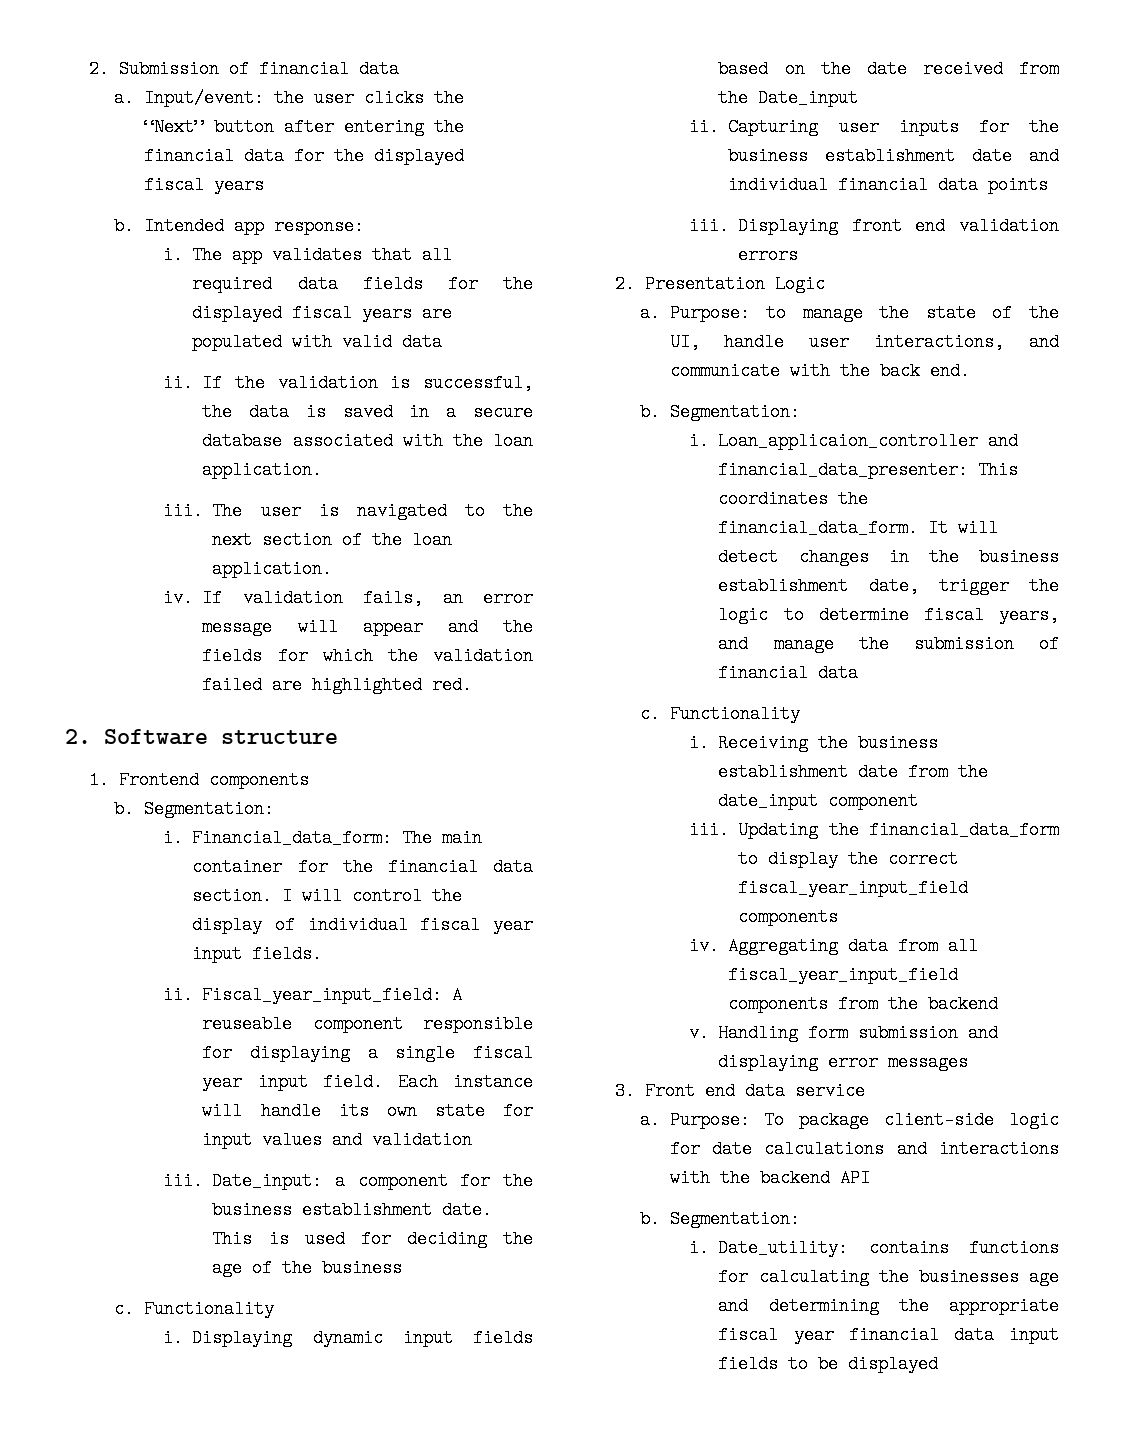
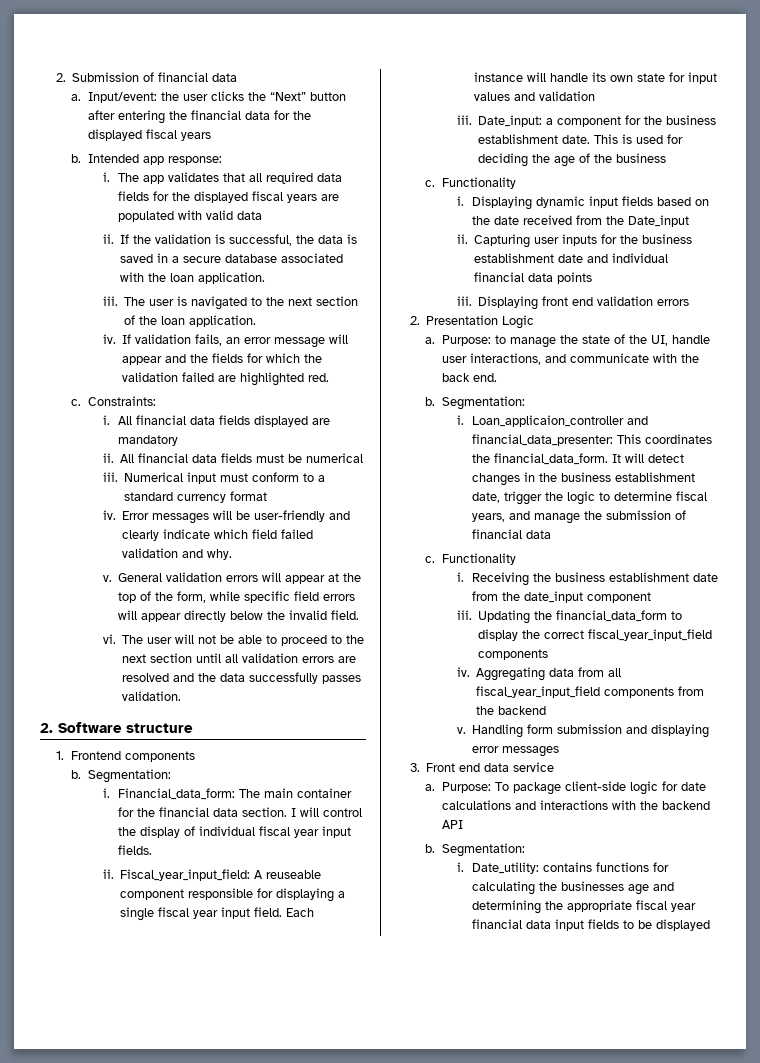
(473, 685) none -> [71,396,156,406] [102,415,331,427] [118,435,179,446] [102,453,364,463] [102,472,326,484] [124,491,268,503] [102,510,351,524] [122,529,314,541] [122,548,233,560] [102,572,362,584] [118,591,356,603] [118,610,360,622] [102,634,365,646] [122,653,357,663] [122,672,362,684] [122,691,182,701] // c. Constraints: // i. All financial data fields displayed are mandatory // ii. All financial data fields must be numerical // iii. Numerical input must conform to a standard currency format // iv. Error messages will be user-friendly and clearly indicate which field failed validation and why. // v. General validation errors will appear at the top of the form, while specific field errors will appear directly below the invalid field. // vi. The user will not be able to proceed to the next section until all validation errors are resolved and the data successfully passes validation.

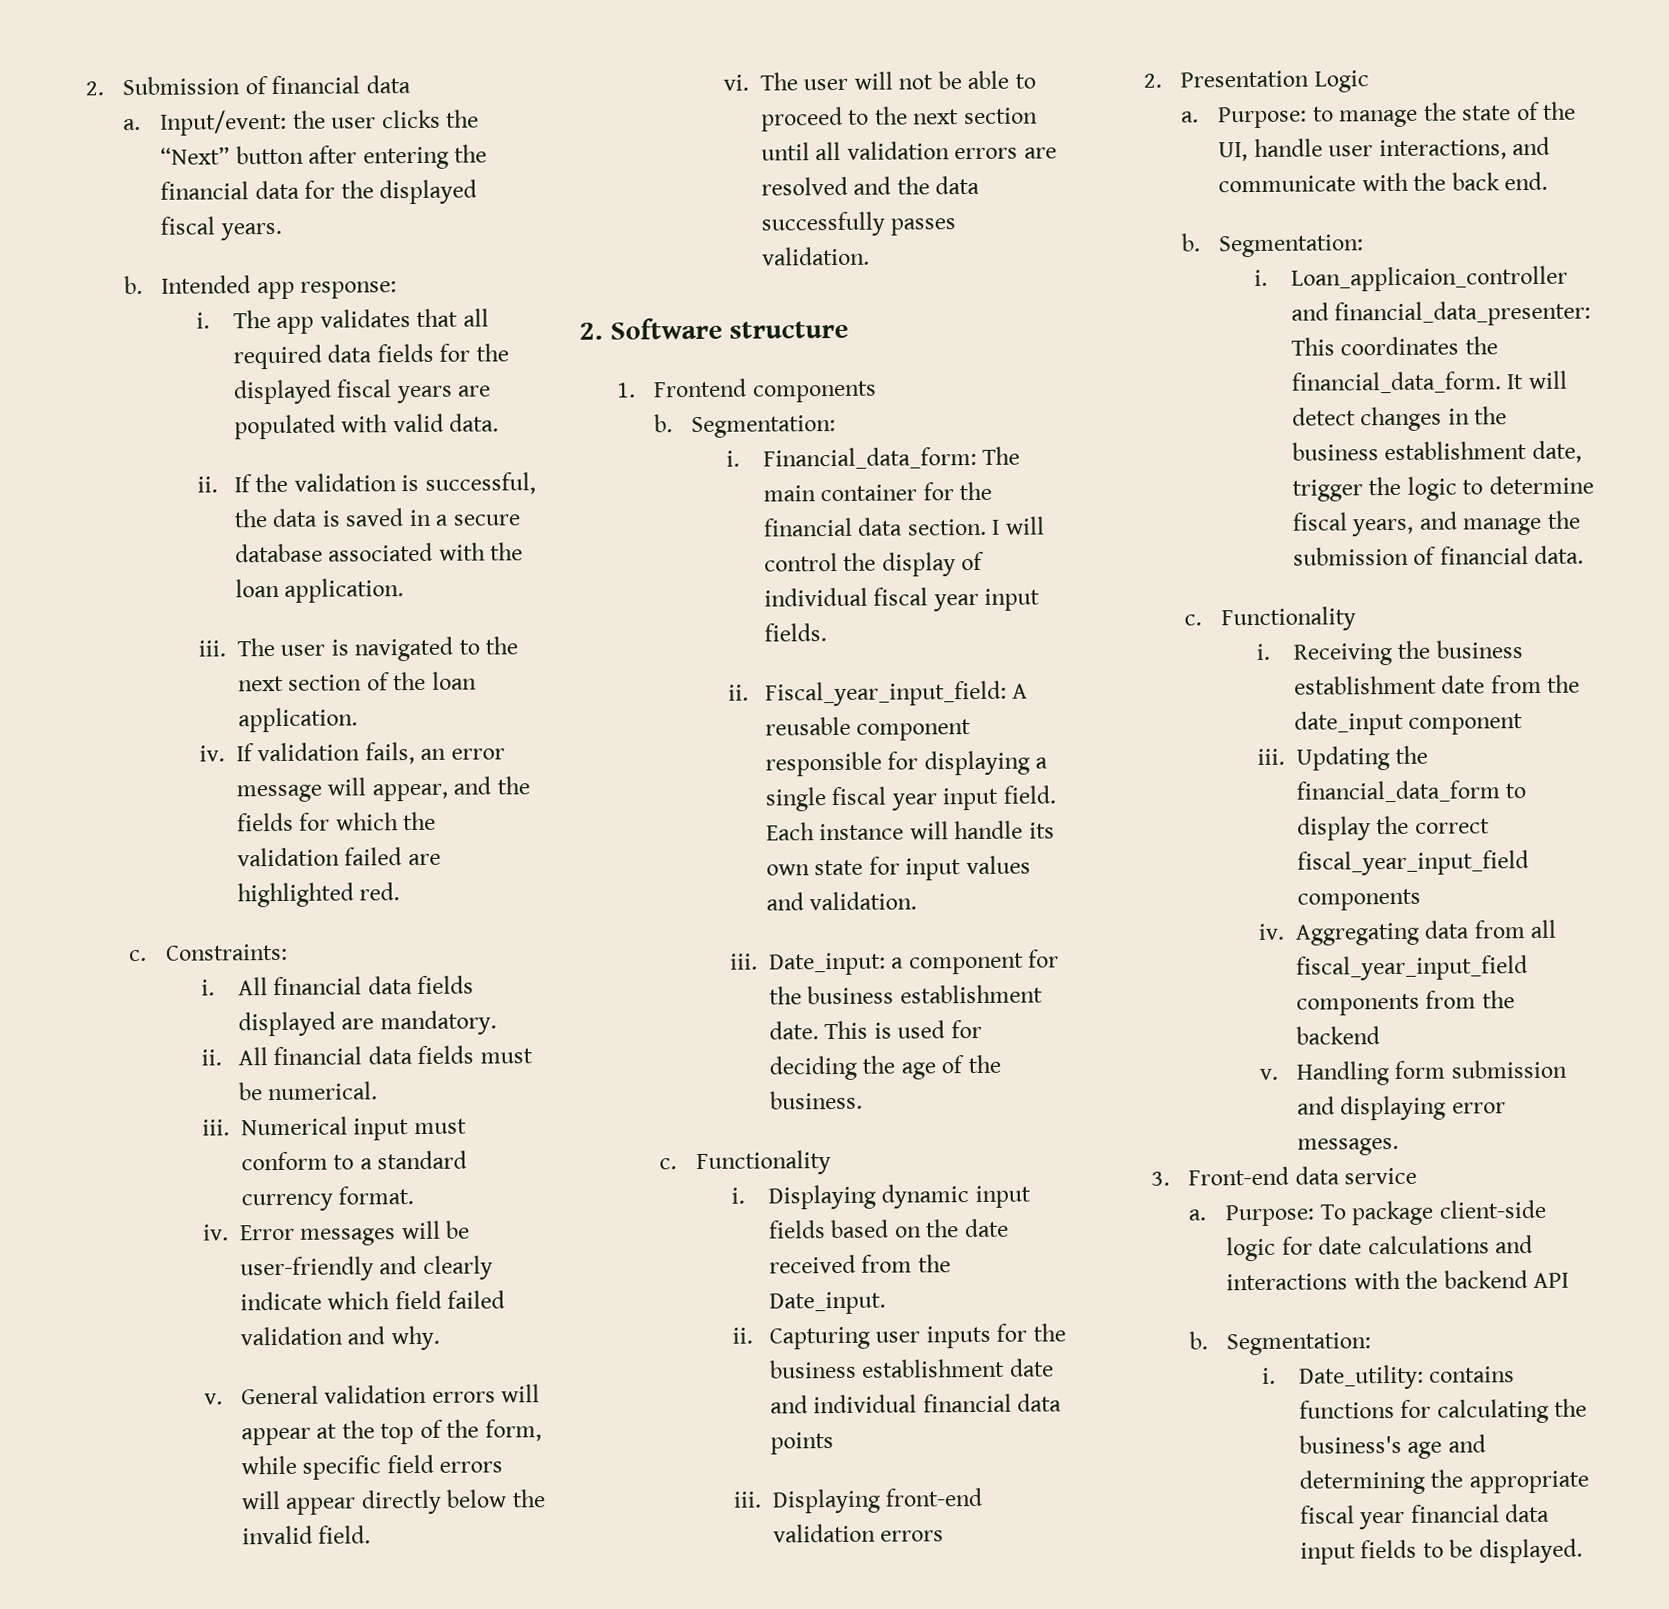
[180,132,211,141] years -> [219,222,282,241] years.
[237,211,263,220] data -> [449,413,500,432] data.
[122,356,163,365] appear -> [371,783,448,802] appear,
[118,435,179,446] mandatory -> [379,1010,497,1036] mandatory.
[306,453,364,463] numerical -> [267,1081,379,1101] numerical.
[230,491,268,501] format -> [338,1186,415,1205] format.
[266,870,322,879] reuseable -> [764,716,851,736] reusable
[539,91,596,101] validation -> [809,891,918,911] validation.
[616,153,667,163] business -> [769,1090,863,1110] business.
[628,215,690,227] Date_input -> [768,1291,886,1315] Date_input.
[542,296,594,306] front end -> [885,1487,984,1507] front-end
[526,530,552,539] data -> [1534,545,1585,564] data.
[502,746,560,757] messages -> [1296,1137,1399,1156] messages.
[426,763,481,772] Front end -> [1188,1166,1290,1186] Front-end
[561,881,625,891] businesses -> [1298,1434,1402,1454] business's
[656,919,711,931] displayed -> [1478,1538,1583,1564] displayed.

